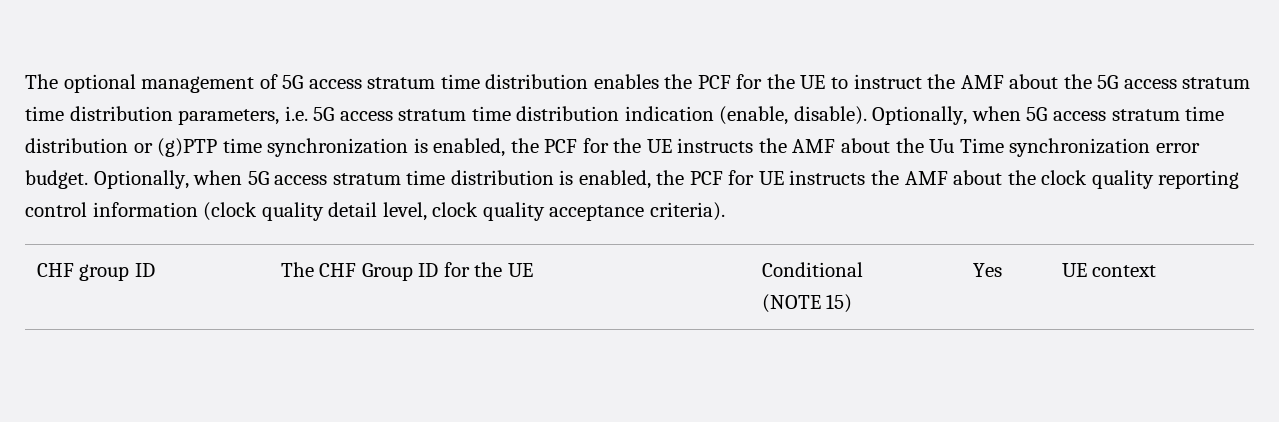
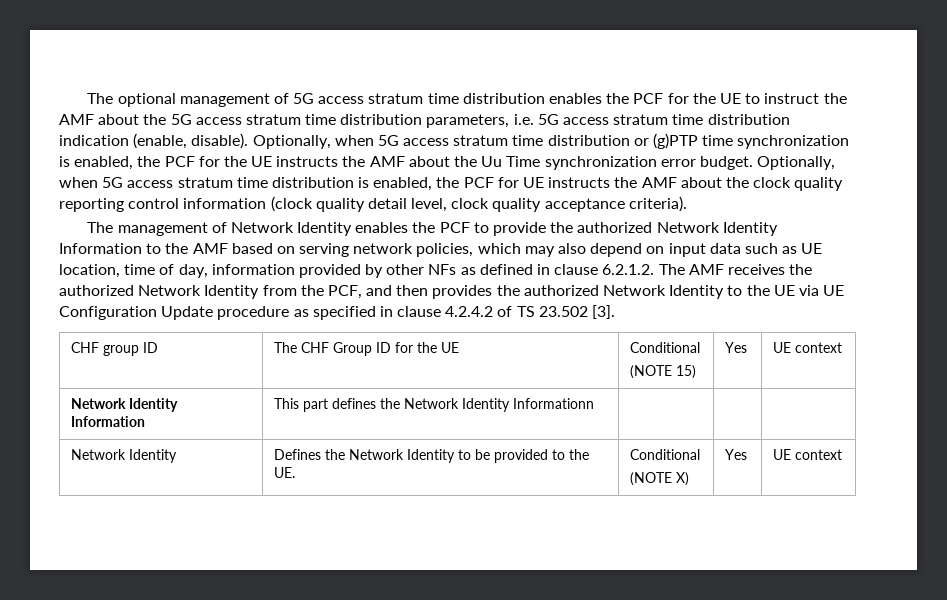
(725, 211) none -> [87,222,778,236] [59,243,823,257] [59,264,813,278] [59,285,845,299] [59,305,616,320] // The management of Network Identity enables the PCF to provide the authorized Network Identity Information to the AMF based on serving network policies, which may also depend on input data such as UE location, time of day, information provided by other NFs as defined in clause 6.2.1.2. The AMF receives the authorized Network Identity from the PCF, and then provides the authorized Network Identity to the UE via UE Configuration Update procedure as specified in clause 4.2.4.2 of TS 23.502 [3].
(1157, 271) none -> [71,398,179,412] [71,416,146,427] [274,398,595,412] [71,449,178,463] [274,449,590,463] [274,467,296,478] [630,449,701,460] [630,472,690,486] [725,449,748,460] [773,449,843,460] // Network Identity Information | This part defines the Network Identity Informationn | | | // Network Identity | Defines the Network Identity to be provided to the UE. | Conditional // (NOTE X) | Yes | UE context

